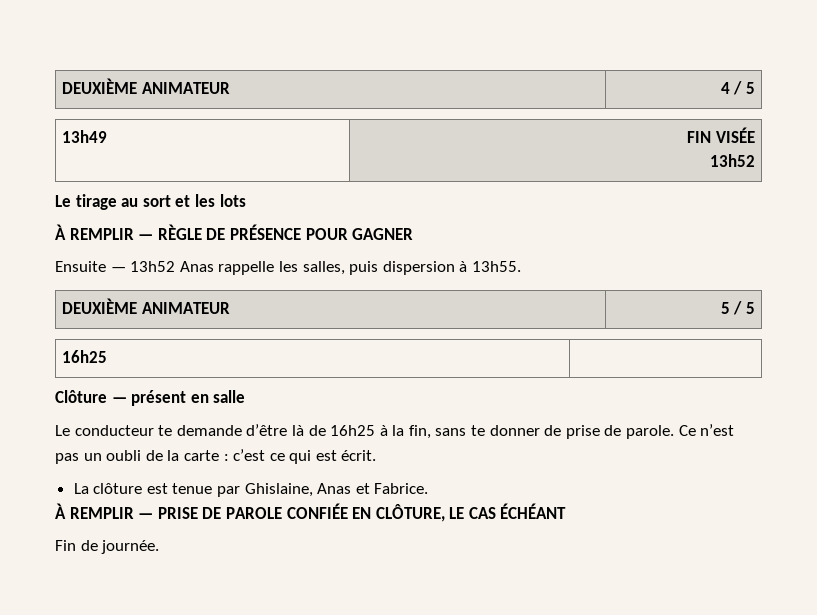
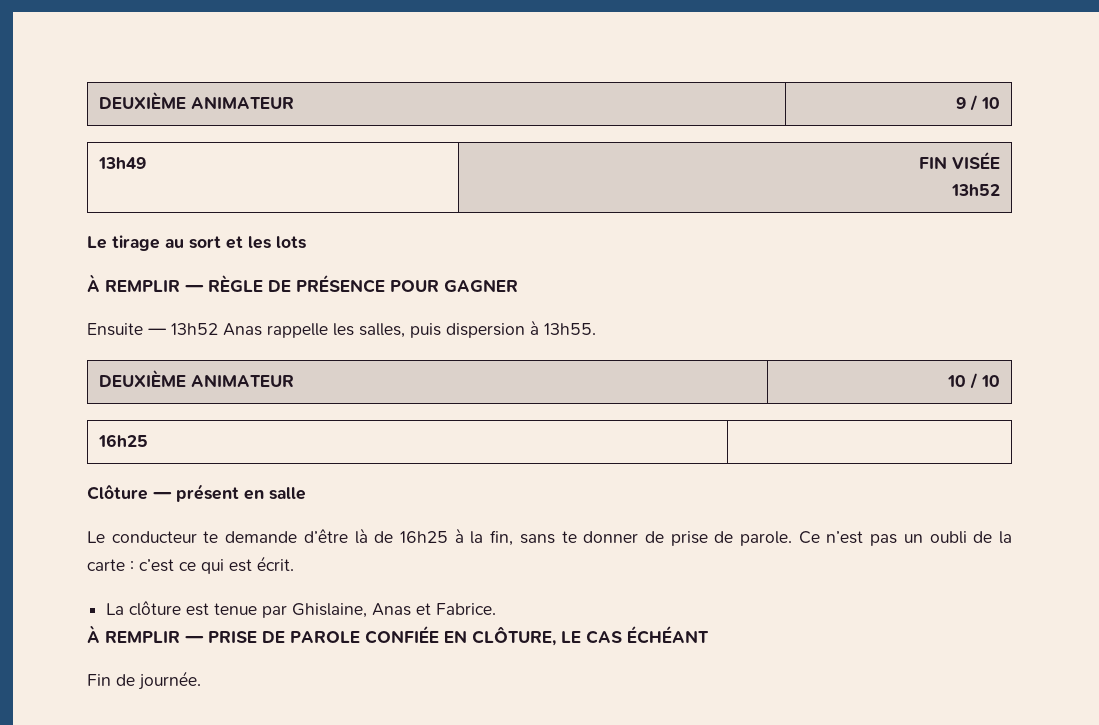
[61,78,230,94] [720,81,756,95] DEUXIÈME ANIMATEUR | 4 / 5 -> [99,91,295,109] [955,95,1000,111] DEUXIÈME ANIMATEUR | 9 / 10
[720,301,756,315] 5 / 5 -> [946,373,1000,389] 10 / 10

